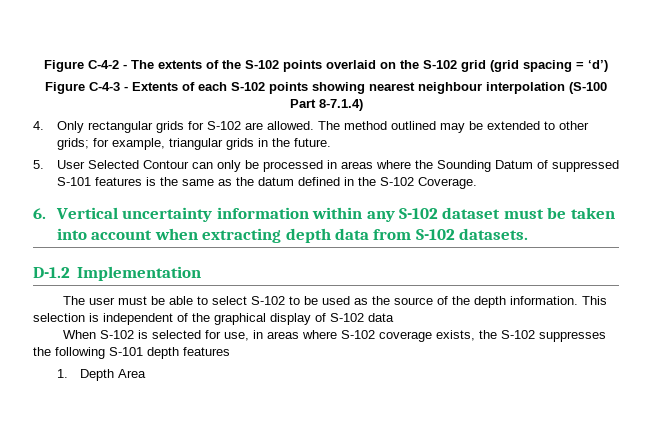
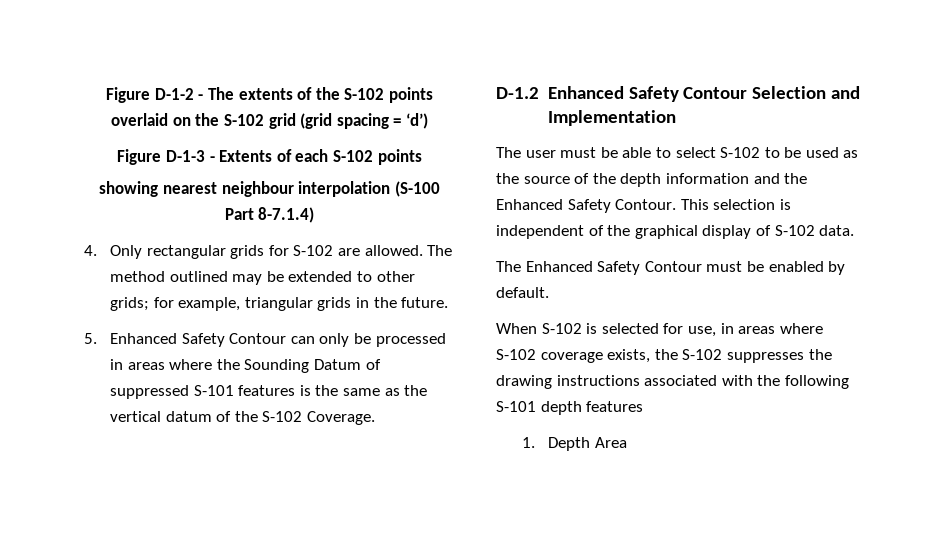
[44,60,119,72] Figure C-4-2 -> [106,87,194,103] Figure D-1-2
[89,82,120,91] C-4-3 -> [166,150,206,162] D-1-3
(308, 88) none -> (422, 157) //
[56,160,139,169] User Selected -> [109,333,225,347] Enhanced Safety
[257,177,354,186] datum defined in -> [109,411,232,422] vertical datum of
[33,207,615,222] [56,228,529,243] [33,267,70,278] 6. Vertical uncertainty information within any S-102 dataset must be taken into account when extracting depth data from S-102 datasets. // D-1.2 -> [496,86,861,102] D-1.2 Enhanced Safety Contour Selection and
[509,296,578,305] information. -> [665,173,808,184] [496,199,677,213] information and the Enhanced Safety Contour.
[368,313,394,322] data -> [819,225,855,236] [496,261,846,275] [496,287,549,298] data. // The Enhanced Safety Contour must be enabled by default.
(51, 351) none -> [496,375,781,389] drawing instructions associated with the

